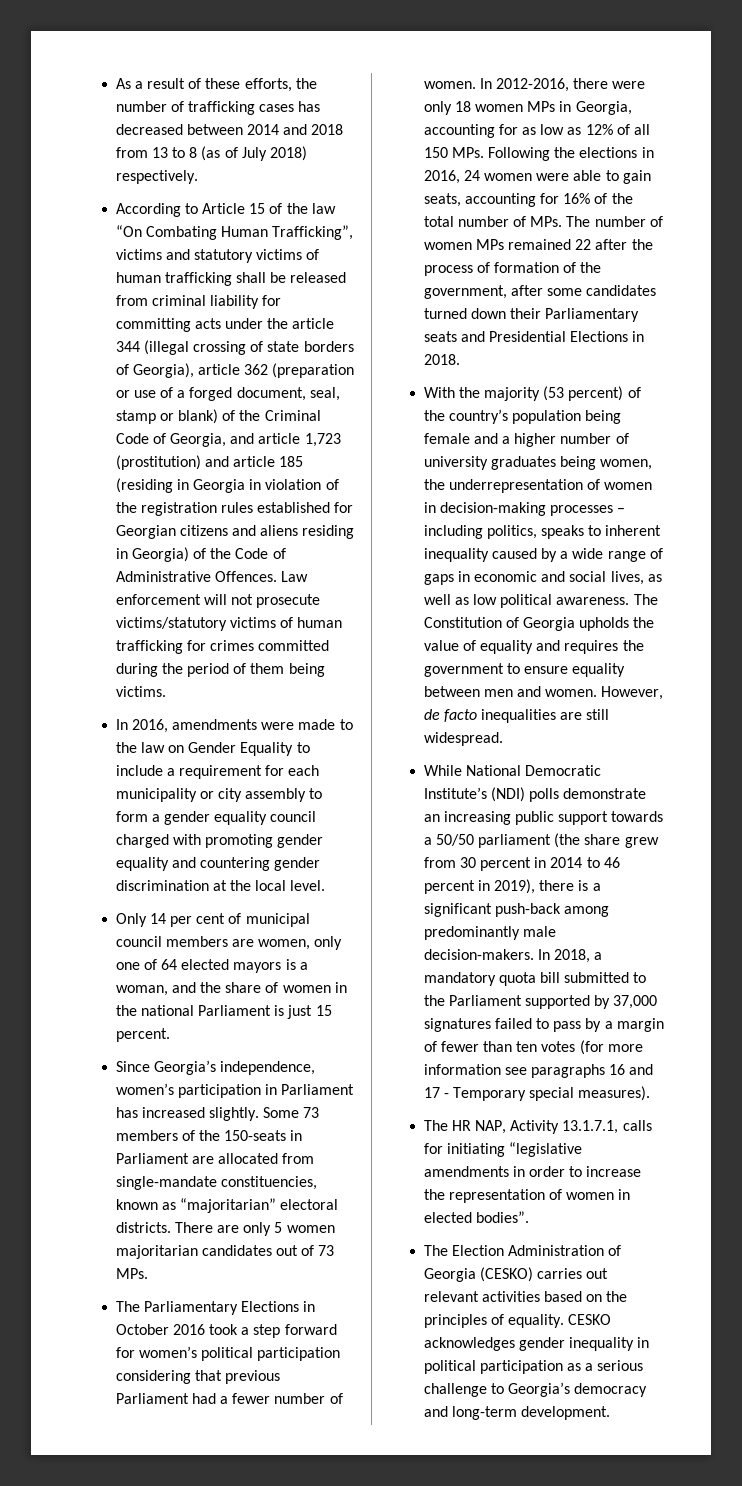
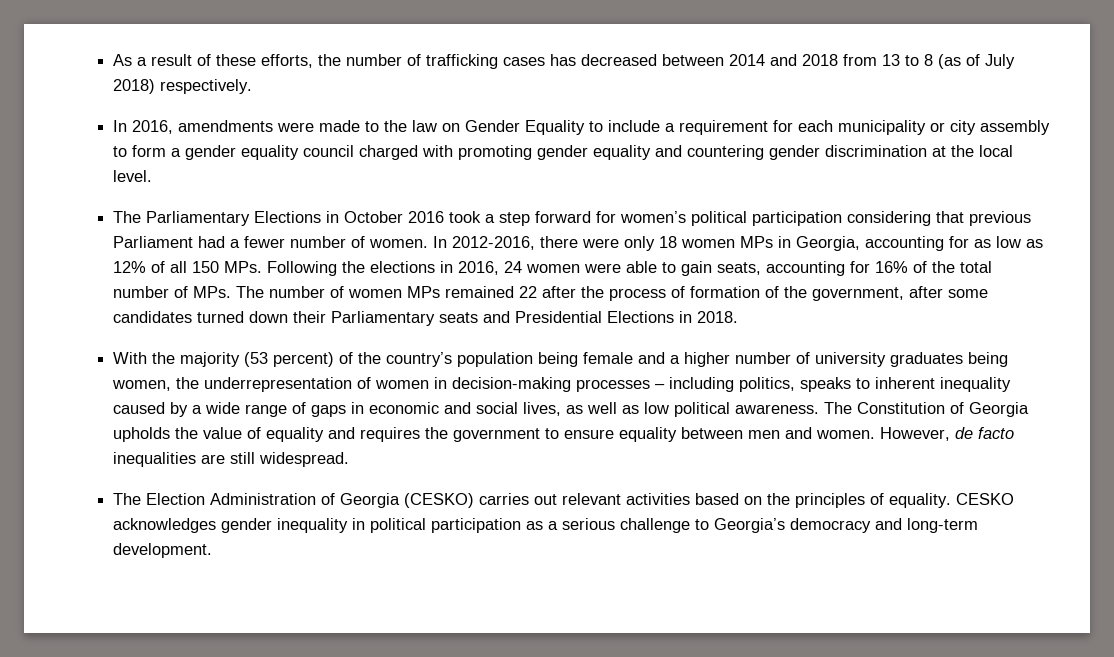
[115,203,336,217] [115,225,354,240] [115,249,320,263] [115,272,347,286] [115,295,282,309] [115,318,335,332] [115,340,354,355] [115,363,355,378] [115,387,340,401] [115,409,321,424] [115,433,341,447] [115,455,304,470] [115,478,339,493] [115,502,354,516] [115,525,355,539] [115,547,286,562] [115,571,308,582] [115,594,321,608] [115,617,343,631] [115,640,330,654] [115,663,325,677] [115,686,166,697] // According to Article 15 of the law “On Combating Human Trafficking”, victims and statutory victims of human trafficking shall be released from criminal liability for committing acts under the article 344 (illegal crossing of state borders of Georgia), article 362 (preparation or use of a forged document, seal, stamp or blank) of the Criminal Code of Georgia, and article 1,723 (prostitution) and article 185 (residing in Georgia in violation of the registration rules established for Georgian citizens and aliens residing in Georgia) of the Code of Administrative Offences. Law enforcement will not prosecute victims/statutory victims of human trafficking for crimes committed during the period of them being victims. -> (253, 86) none
[115,913,310,927] [115,936,343,950] [115,959,308,973] [115,982,347,996] [115,1005,332,1019] [115,1028,170,1042] [115,1060,315,1075] [115,1083,355,1098] [115,1107,320,1121] [115,1130,303,1141] [115,1153,315,1164] [115,1176,317,1190] [115,1198,339,1213] [115,1222,335,1236] [115,1245,335,1259] [115,1268,148,1279] // Only 14 per cent of municipal council members are women, only one of 64 elected mayors is a woman, and the share of women in the national Parliament is just 15 percent. // Since Georgia’s independence, women’s participation in Parliament has increased slightly. Some 73 members of the 150-seats in Parliament are allocated from single-mandate constituencies, known as “majoritarian” electoral districts. There are only 5 women majoritarian candidates out of 73 MPs. -> (153, 176) none
[423,765,601,776] [423,787,647,802] [423,811,664,825] [423,833,659,848] [423,857,620,871] [423,879,601,894] [423,903,609,917] [423,926,556,940] [423,949,603,963] [423,972,647,986] [423,995,658,1009] [423,1018,664,1032] [423,1040,643,1055] [423,1064,654,1078] [423,1086,651,1101] [423,1120,652,1134] [423,1142,582,1157] [423,1166,642,1177] [423,1189,631,1203] [423,1211,529,1223] // While National Democratic Institute’s (NDI) polls demonstrate an increasing public support towards a 50/50 parliament (the share grew from 30 percent in 2014 to 46 percent in 2019), there is a significant push-back among predominantly male decision-makers. In 2018, a mandatory quota bill submitted to the Parliament supported by 37,000 signatures failed to pass by a margin of fewer than ten votes (for more information see paragraphs 16 and 17 - Temporary special measures). // The HR NAP, Activity 13.1.7.1, calls for initiating “legislative amendments in order to increase the representation of women in elected bodies”. -> (350, 459) none

